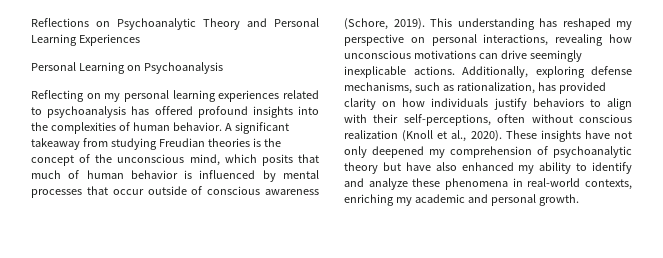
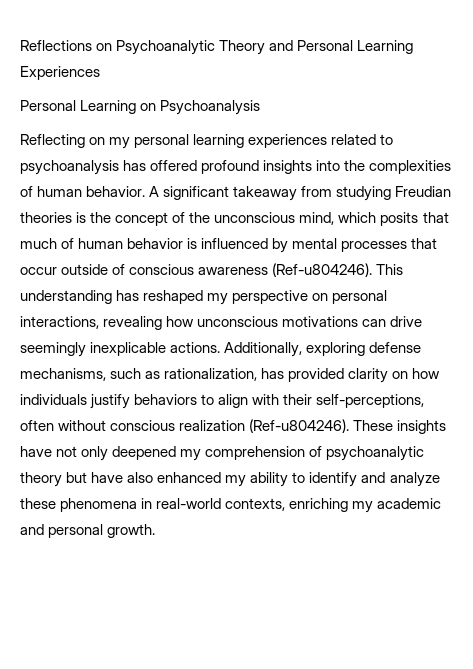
[344,18,425,30] (Schore, 2019). -> [272,263,373,277] (Ref-u804246).
[402,130,502,142] (Knoll et al., 2020). -> [249,419,350,433] (Ref-u804246).

